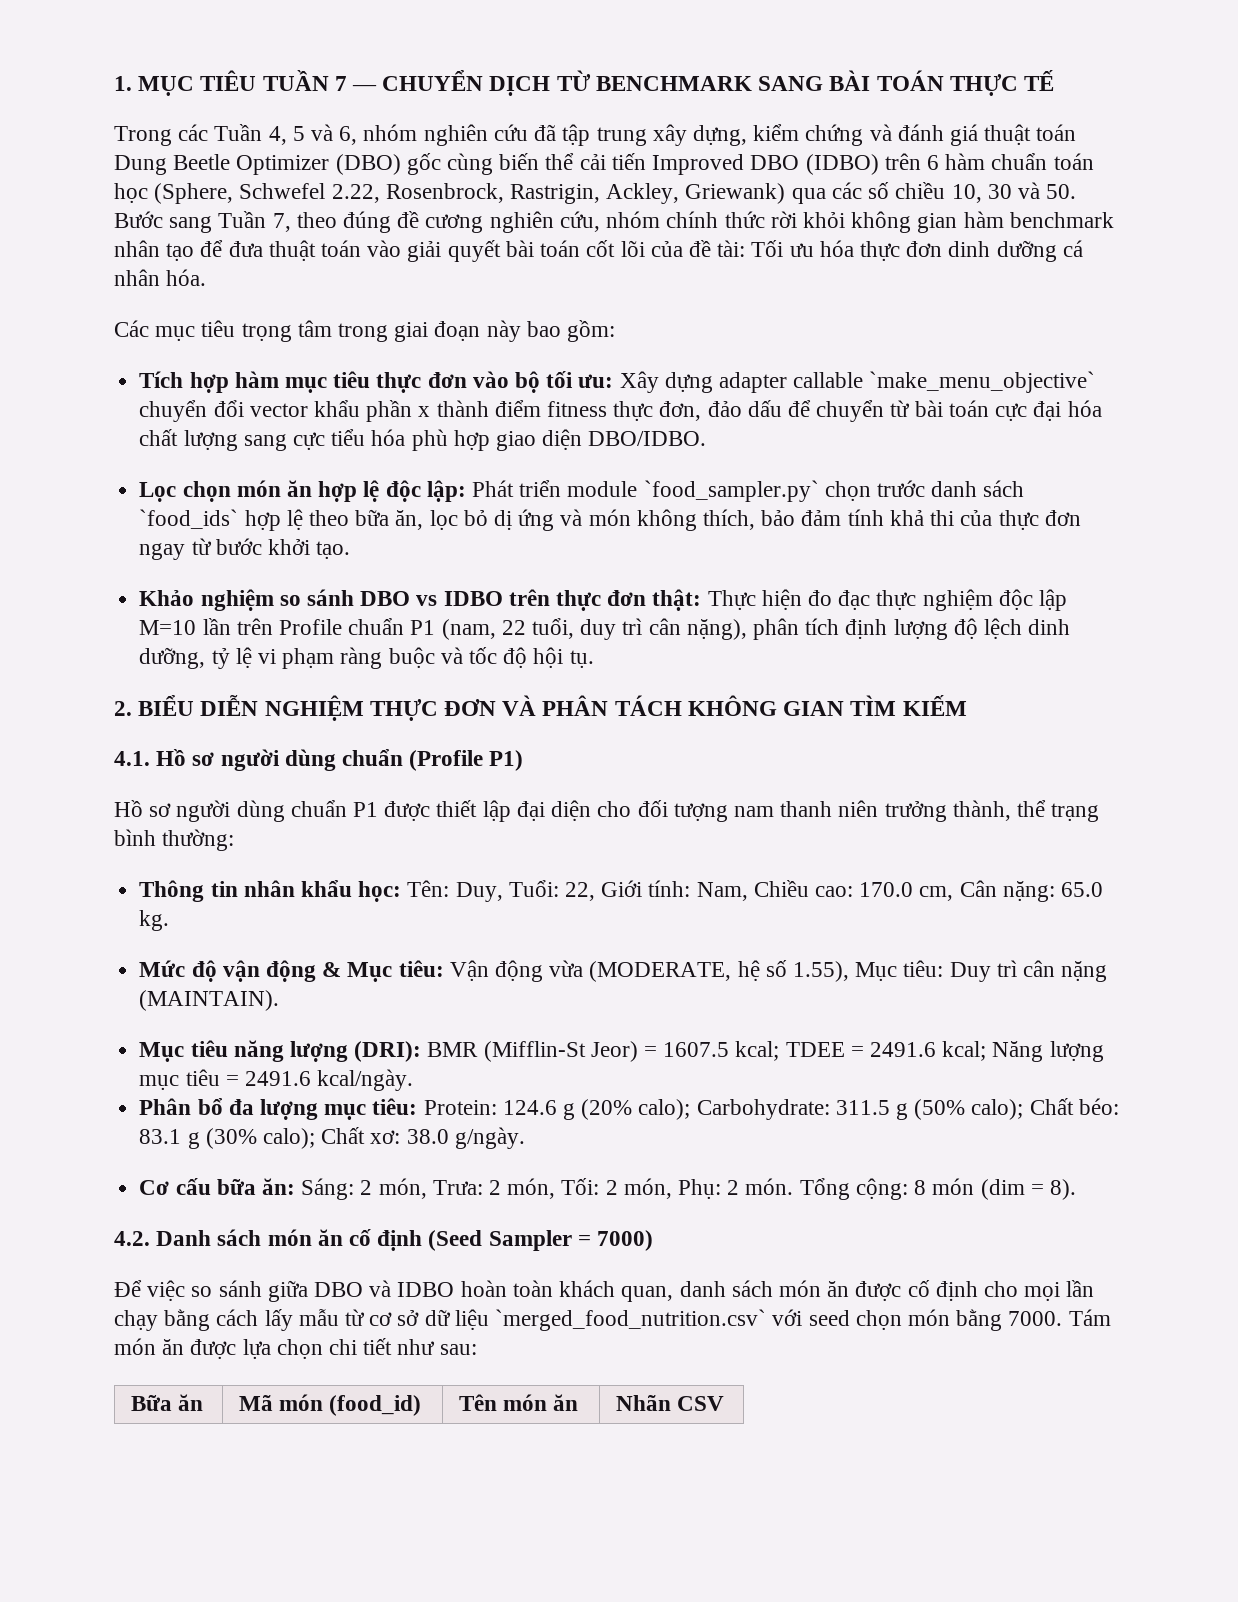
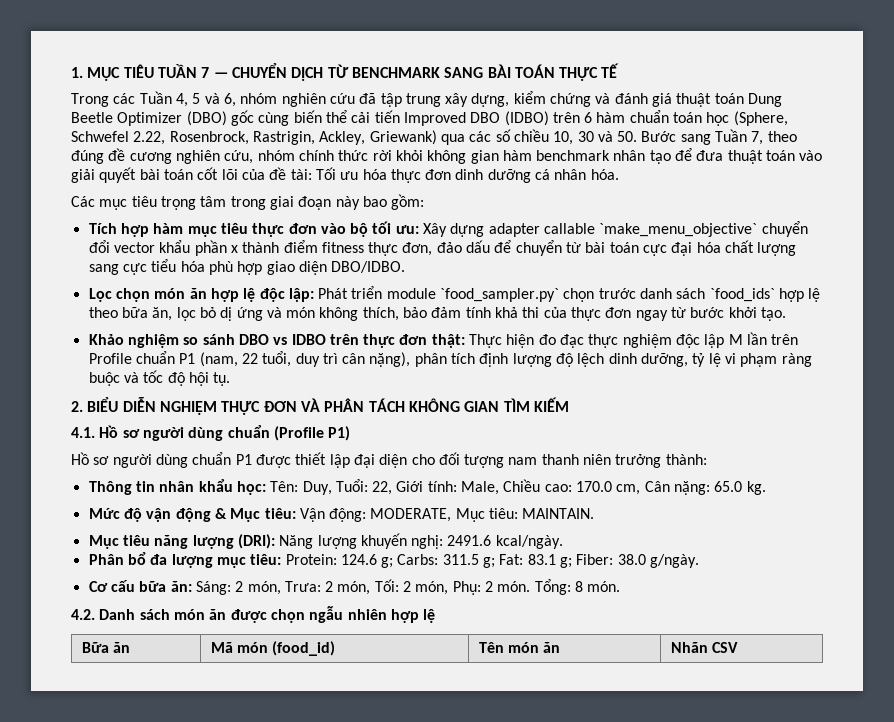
[139,620,197,635] M=10 -> [728,334,743,345] M
[952,800,1100,822] [114,829,235,851] thành, thể trạng bình thường: -> [665,454,707,465] thành:
[696,882,748,901] Nam, -> [461,481,500,495] Male,
[494,960,1108,982] [139,990,280,1011] động vừa (MODERATE, hệ số 1.55), Mục tiêu: Duy trì cân nặng (MAINTAIN). -> [329,508,595,522] động: MODERATE, Mục tiêu: MAINTAIN.
[427,1041,1104,1062] [139,1069,239,1090] BMR (Mifflin-St Jeor) = 1607.5 kcal; TDEE = 2491.6 kcal; Năng lượng mục tiêu = -> [279,533,444,549] Năng lượng khuyến nghị:
[562,1098,1119,1120] [139,1127,401,1149] g (20% calo); Carbohydrate: 311.5 g (50% calo); Chất béo: 83.1 g (30% calo); Chất xơ: -> [381,554,614,568] g; Carbs: 311.5 g; Fat: 83.1 g; Fiber:
[799,1178,1076,1200] Tổng cộng: 8 món (dim = 8). -> [534,579,621,595] Tổng: 8 món.
[349,1229,654,1251] [114,1280,1095,1302] [114,1309,1111,1331] [114,1338,477,1359] cố định (Seed Sampler = 7000) // Để việc so sánh giữa DBO và IDBO hoàn toàn khách quan, danh sách món ăn được cố định cho mọi lần chạy bằng cách lấy mẫu từ cơ sở dữ liệu `merged_food_nutrition.csv` với seed chọn món bằng 7000. Tám món ăn được lựa chọn chi tiết như sau: -> [230,606,436,623] được chọn ngẫu nhiên hợp lệ

